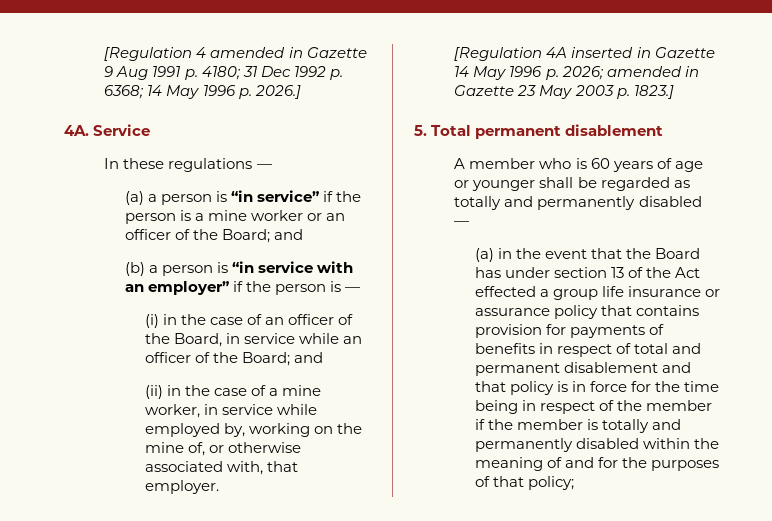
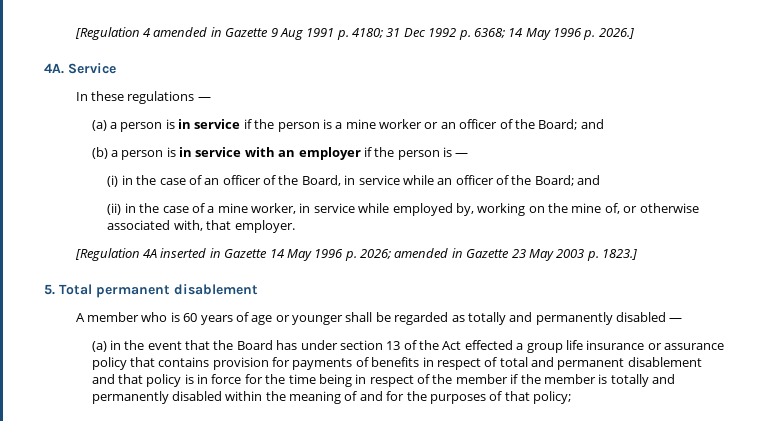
[230,190,319,202] “in service” -> [178,119,241,129] in service
[231,261,254,273] “in -> [179,147,193,157] in
[147,281,229,295] employer” -> [298,147,361,160] employer

